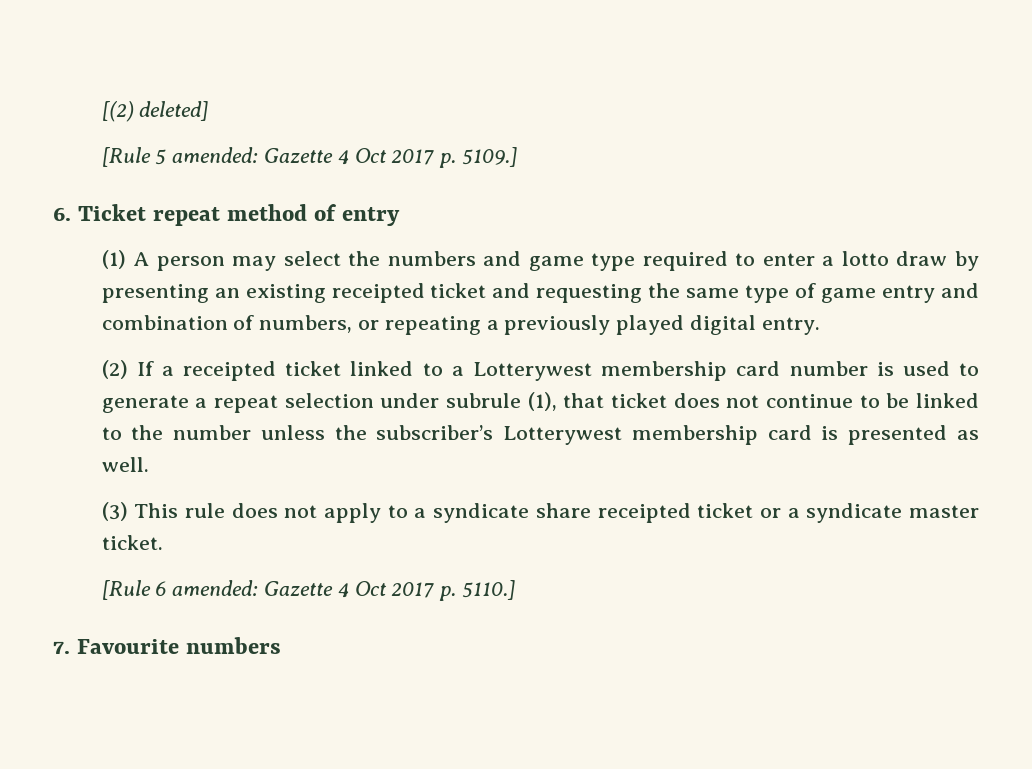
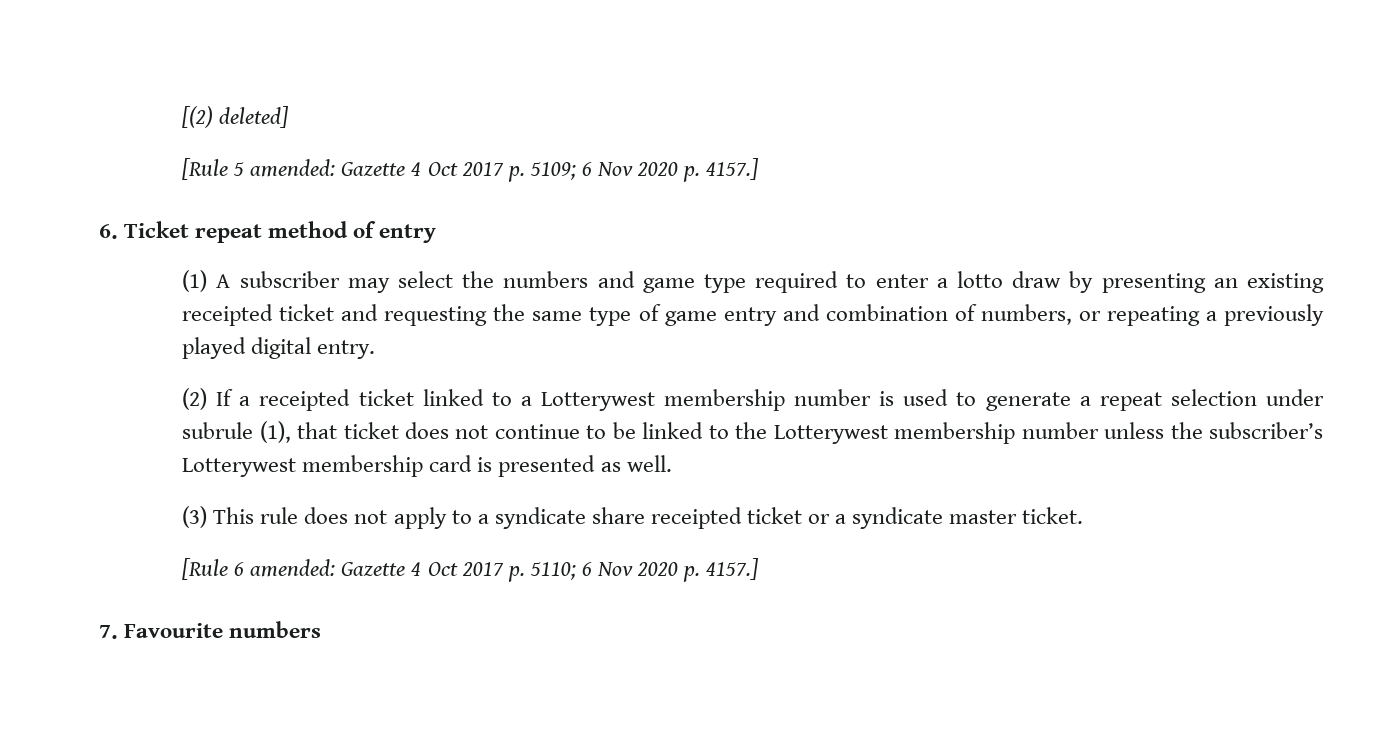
[462,147,518,167] 5109.] -> [529,158,760,182] 5109; 6 Nov 2020 p. 4157.]
[156,256,225,271] person -> [239,271,340,288] subscriber
[736,361,781,376] card -> (786, 400) none
(164, 432) none -> [773,422,1016,444] Lotterywest membership
[462,580,516,600] 5110.] -> [529,558,760,582] 5110; 6 Nov 2020 p. 4157.]

